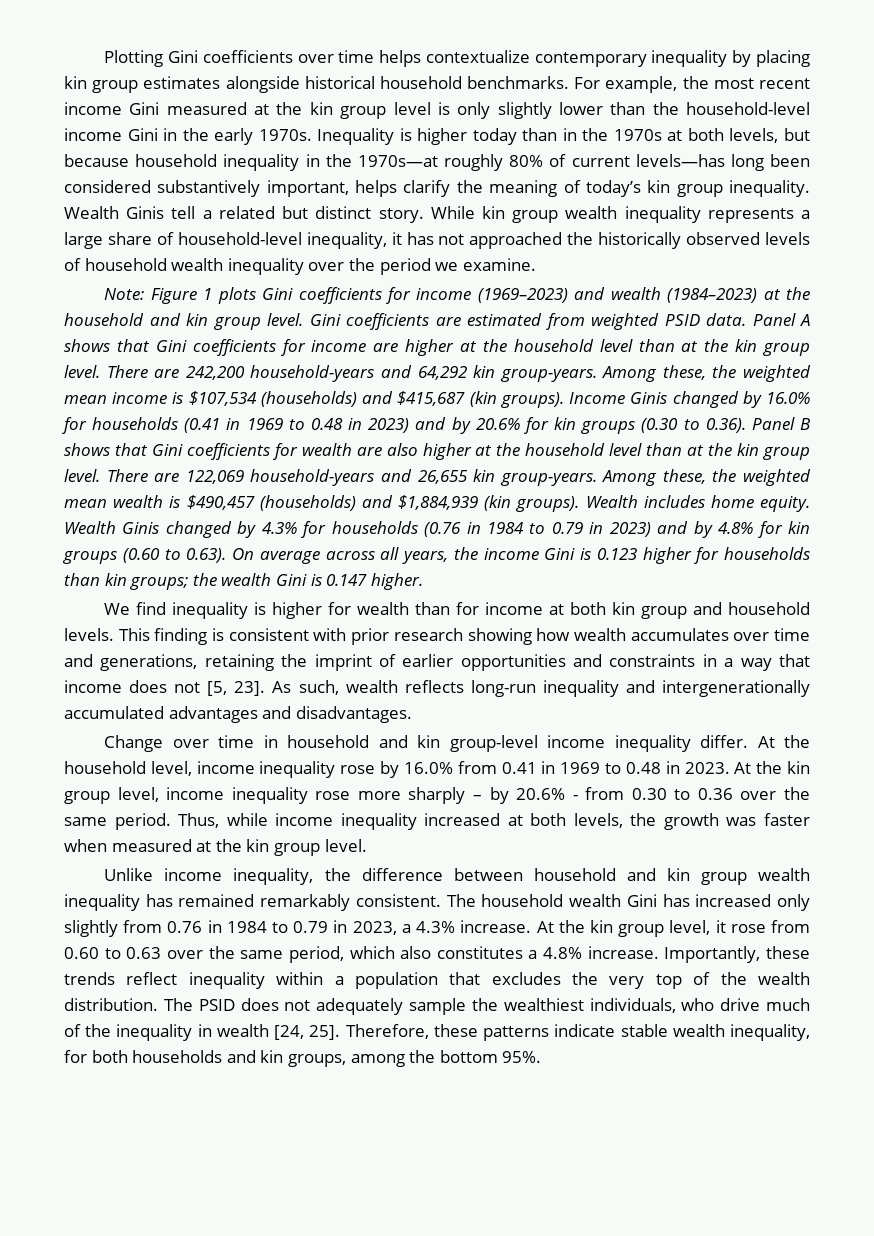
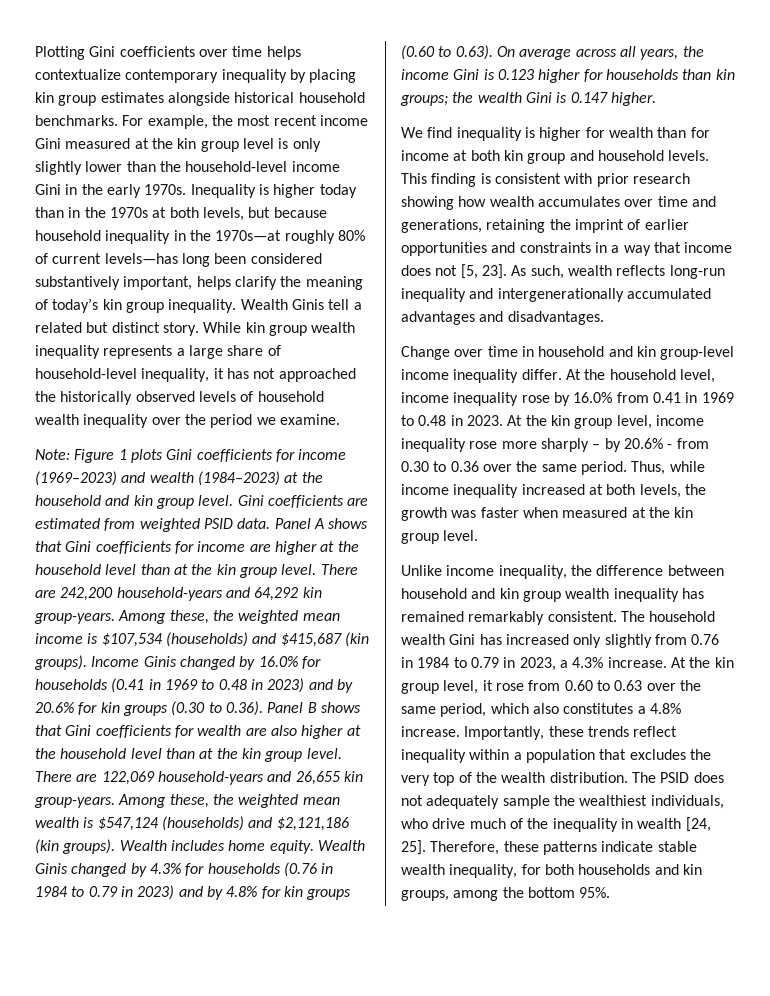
[186,495,478,511] $490,457 (households) and $1,884,939 -> [97,816,349,831] $547,124 (households) and $2,121,186

